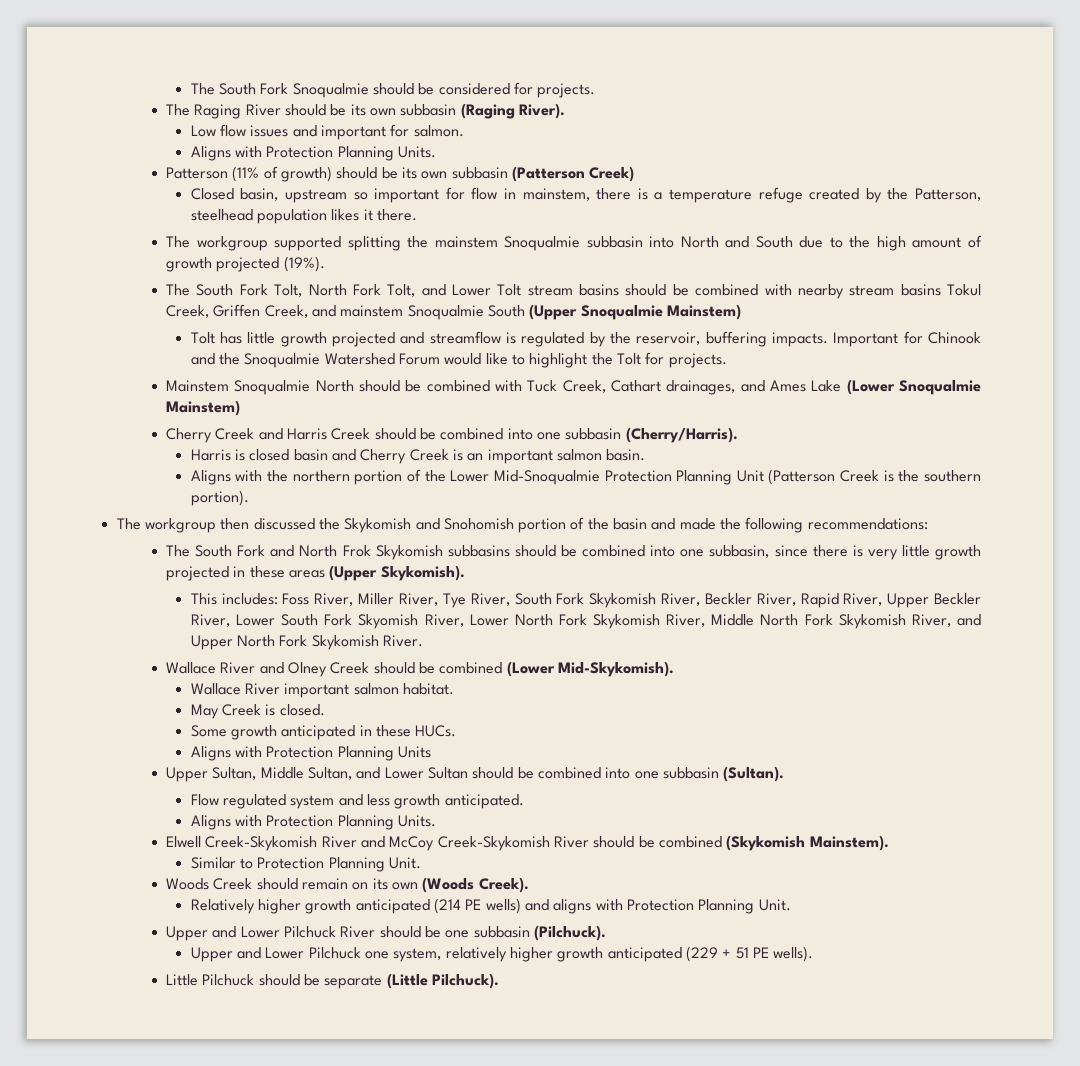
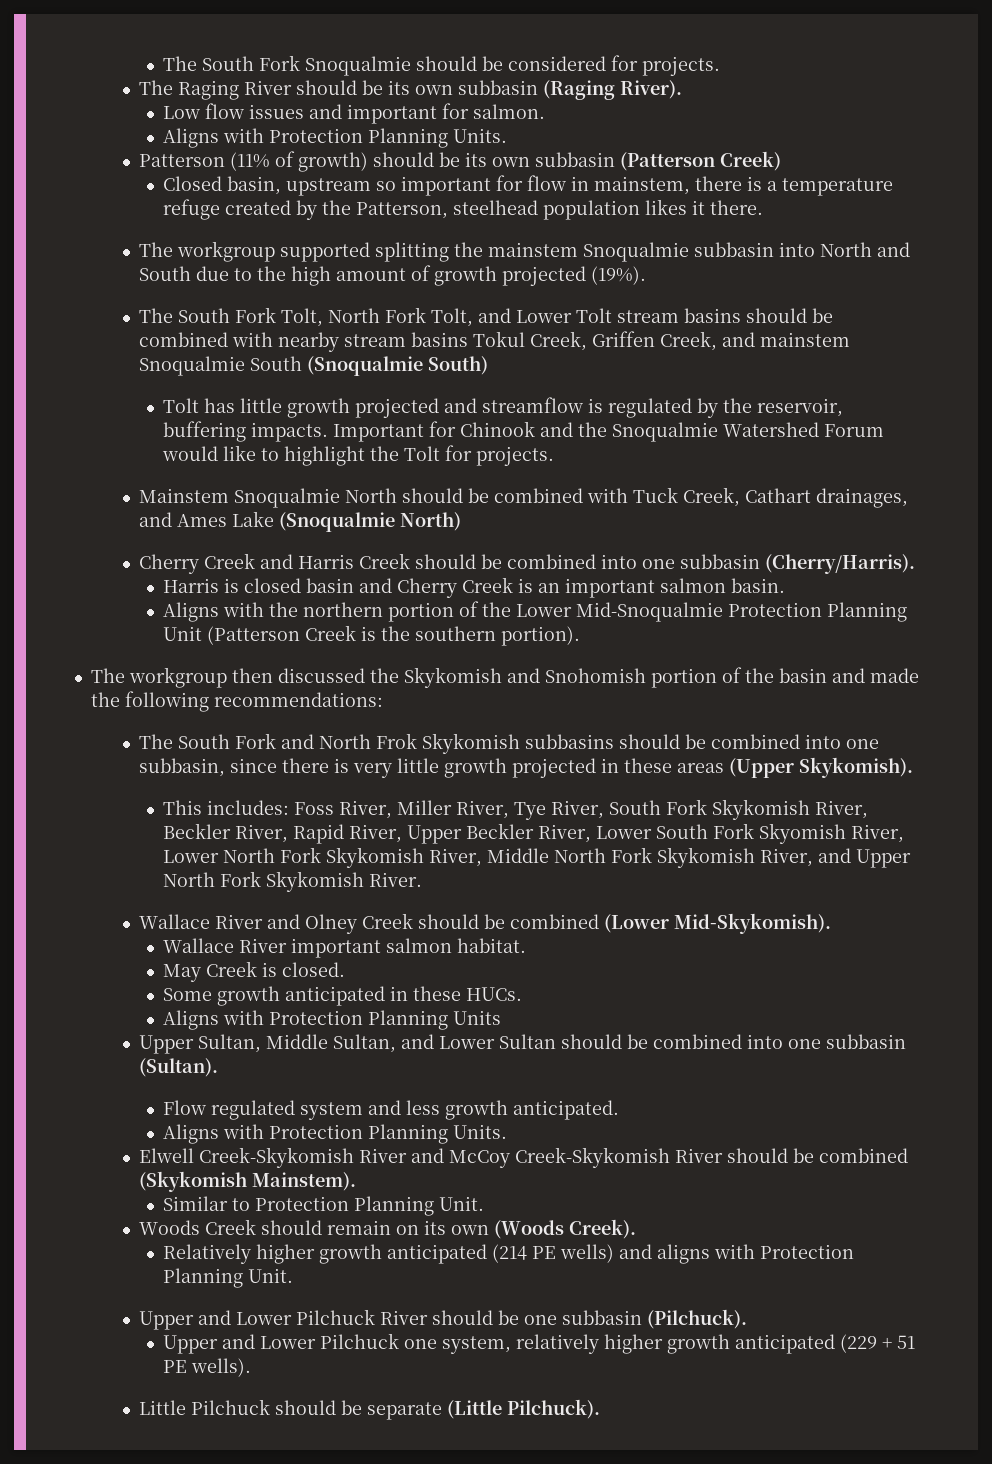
[529,304,741,320] (Upper Snoqualmie Mainstem) -> [307,356,489,376] (Snoqualmie South)
[846,379,982,395] [166,400,241,416] (Lower Snoqualmie Mainstem) -> [279,512,462,532] (Snoqualmie North)

